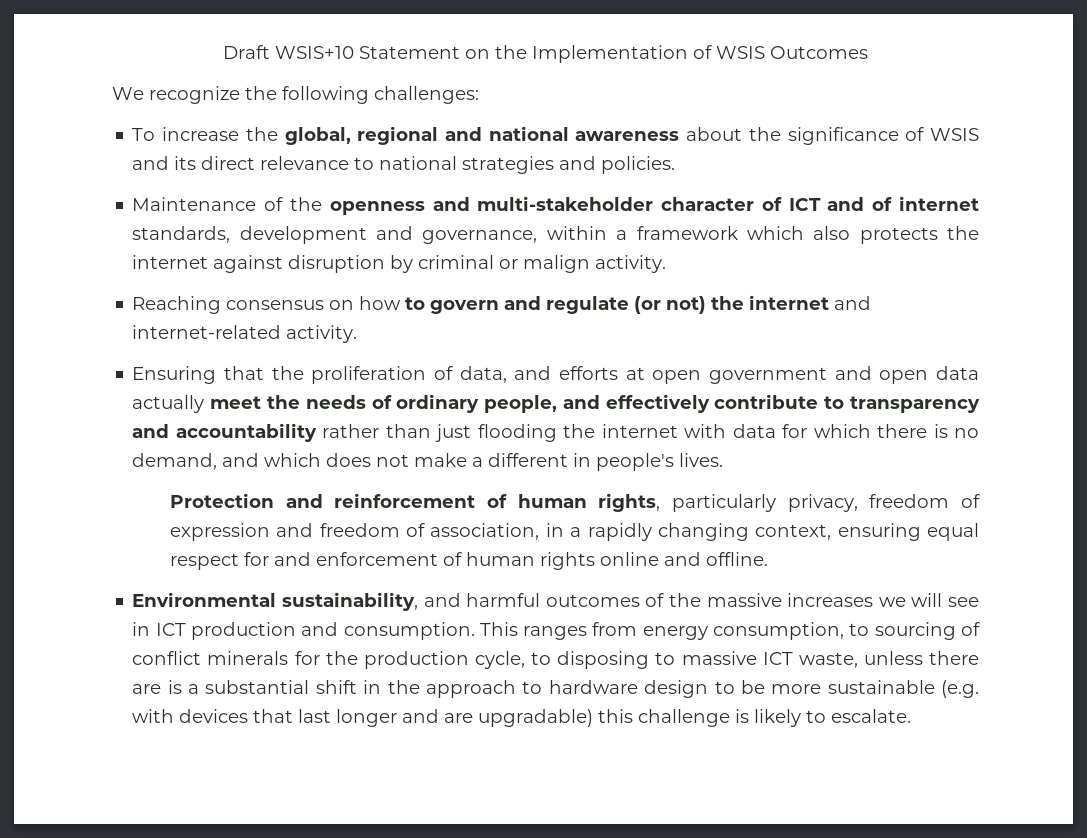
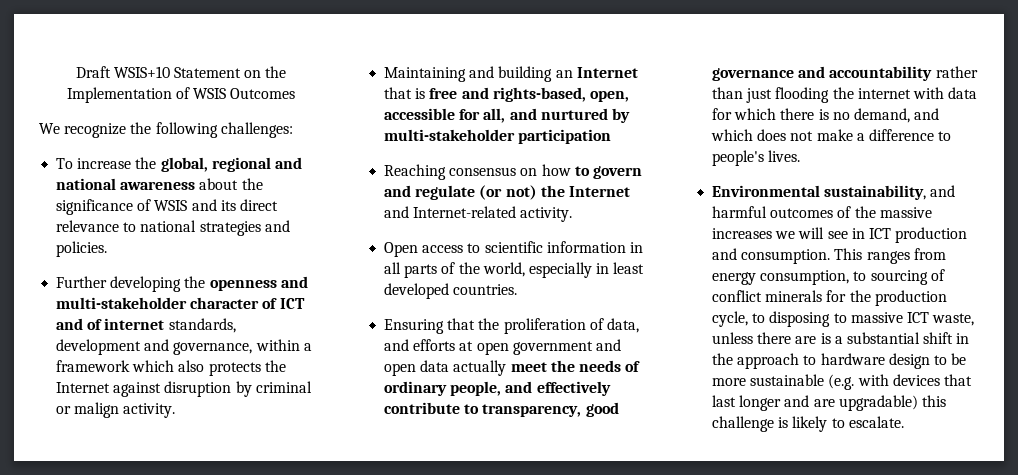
[132,197,284,211] Maintenance of -> [56,276,182,292] Further developing
[132,255,209,269] internet -> [56,382,111,393] Internet
(667, 264) none -> [384,66,638,82] [384,87,629,102] [384,108,630,123] [384,129,612,144] // Maintaining and building an Internet that is free and rights-based, open, accessible for all, and nurtured by multi-stakeholder participation
[749,295,872,310] [132,325,358,343] internet and internet-related activity. -> [568,186,630,197] [384,206,573,222] [384,241,643,257] [384,262,645,278] [384,283,518,299] Internet and Internet-related activity. // Open access to scientific information in all parts of the world, especially in least developed countries.
[850,396,980,413] transparency -> [482,402,619,417] [712,68,795,81] transparency, good governance
[488,453,592,467] different in -> [868,129,952,141] difference to
[170,493,980,512] [170,523,979,541] [170,552,769,570] // Protection and reinforcement of human rights, particularly privacy, freedom of expression and freedom of association, in a rapidly changing context, ensuring equal respect for and enforcement of human rights online and offline. -> (801, 156) none

